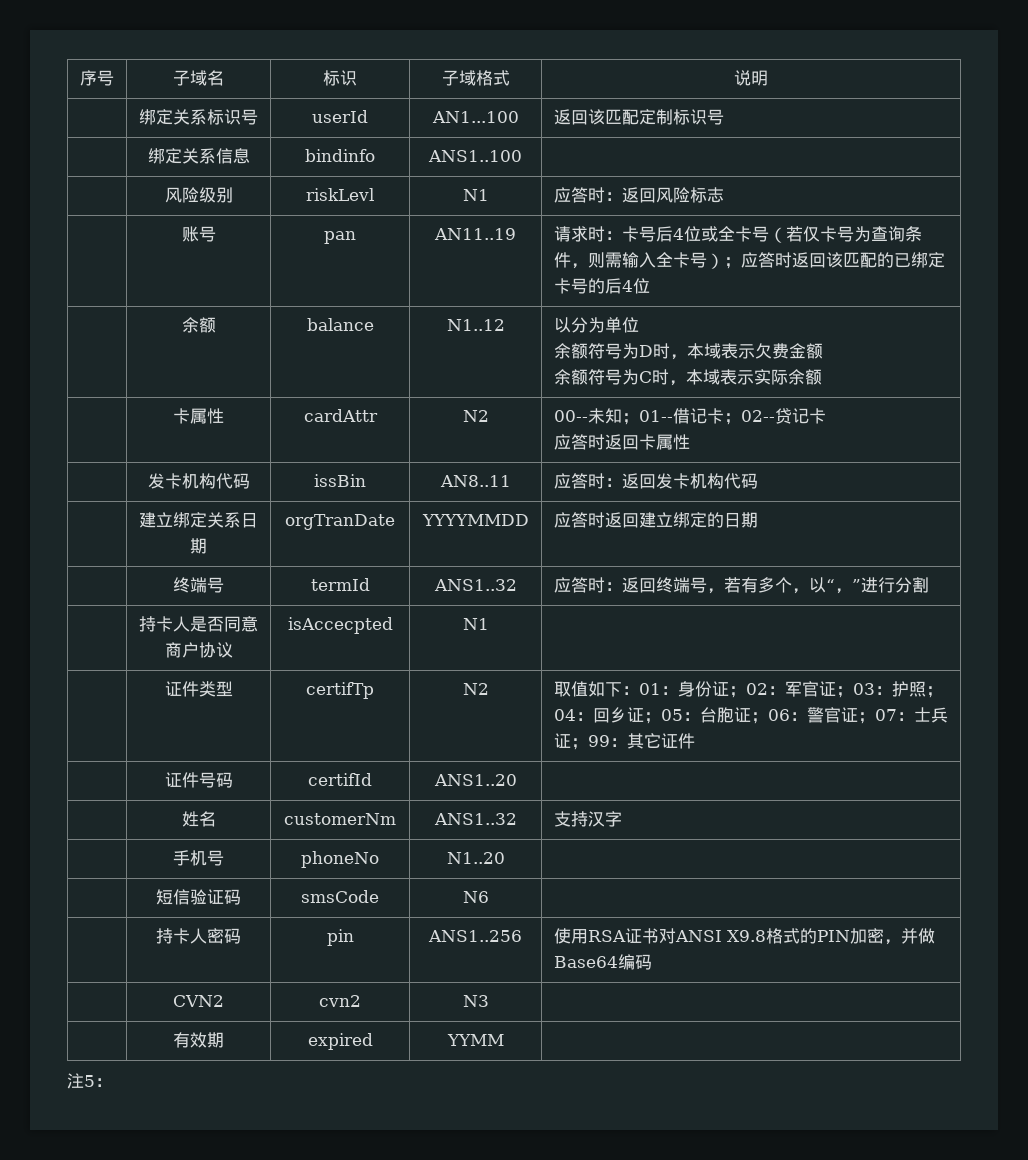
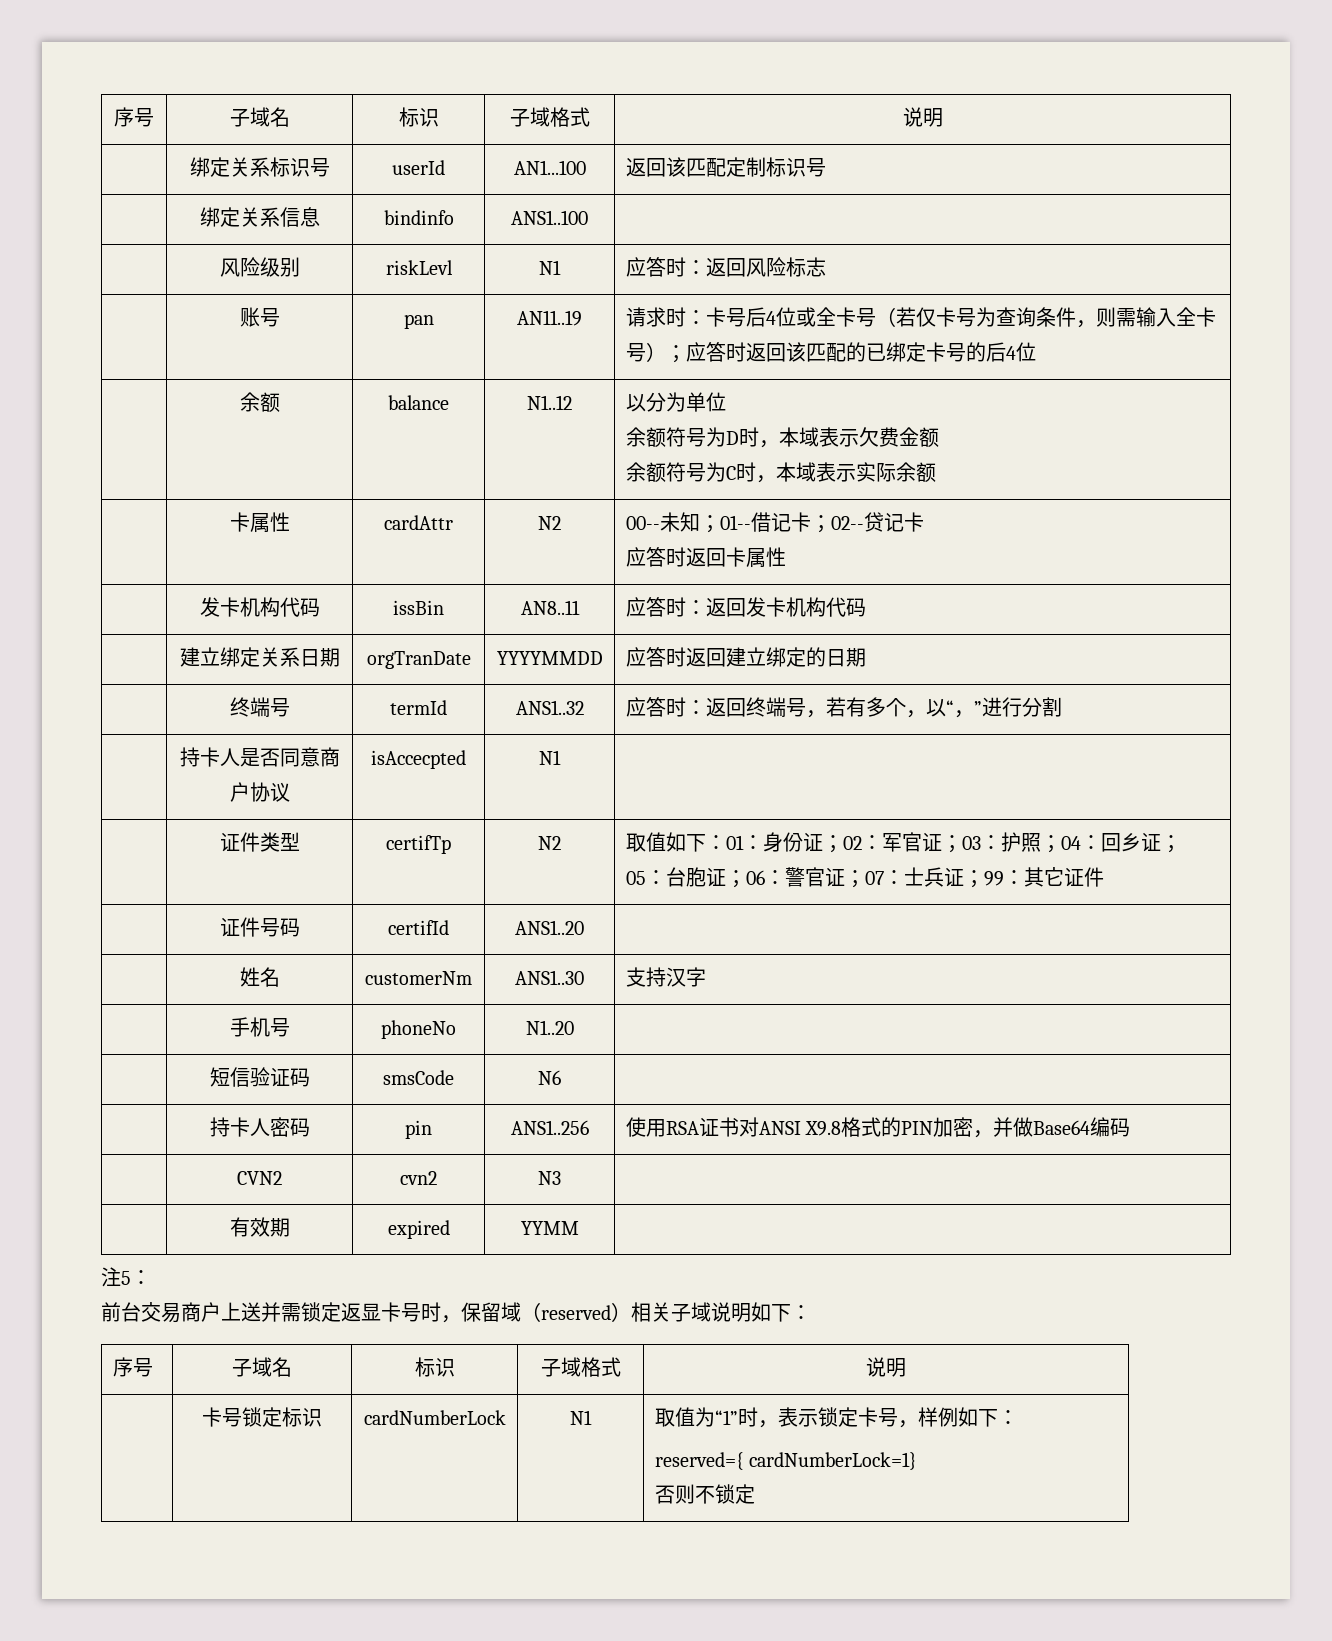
[433,813,517,825] ANS1..32 -> [515,970,584,985] ANS1..30
(112, 1082) none -> [101,1302,811,1323] [112,1357,153,1377] [232,1357,292,1377] [414,1357,455,1377] [540,1357,621,1377] [865,1357,906,1377] [202,1407,322,1427] [363,1410,506,1425] [570,1410,592,1425] [654,1407,1018,1428] [654,1452,918,1470] [654,1484,755,1504] // 前台交易商户上送并需锁定返显卡号时，保留域（reserved）相关子域说明如下： // 序号 | 子域名 | 标识 | 子域格式 | 说明 // | 卡号锁定标识 | cardNumberLock | N1 | 取值为“1”时，表示锁定卡号，样例如下： // reserved={ cardNumberLock=1} // 否则不锁定

